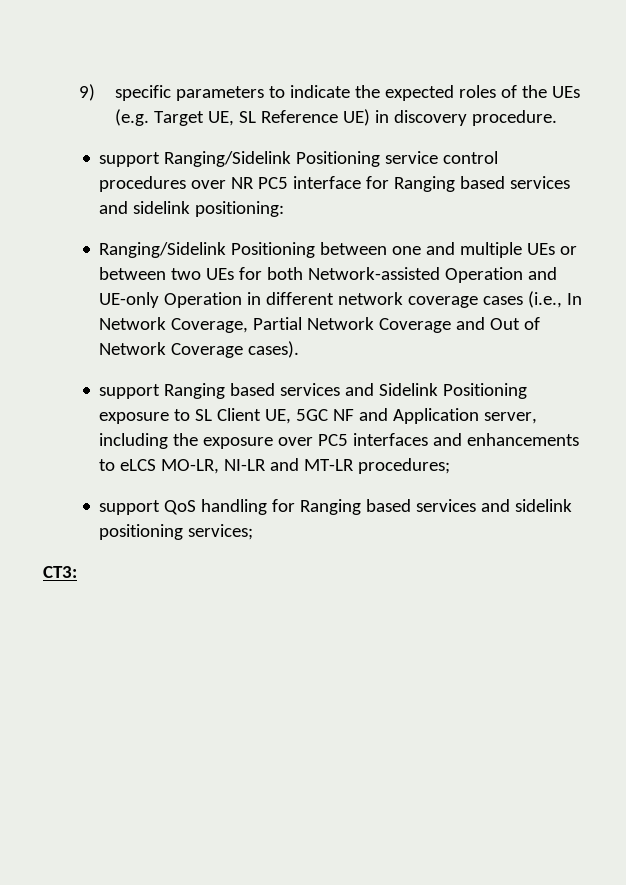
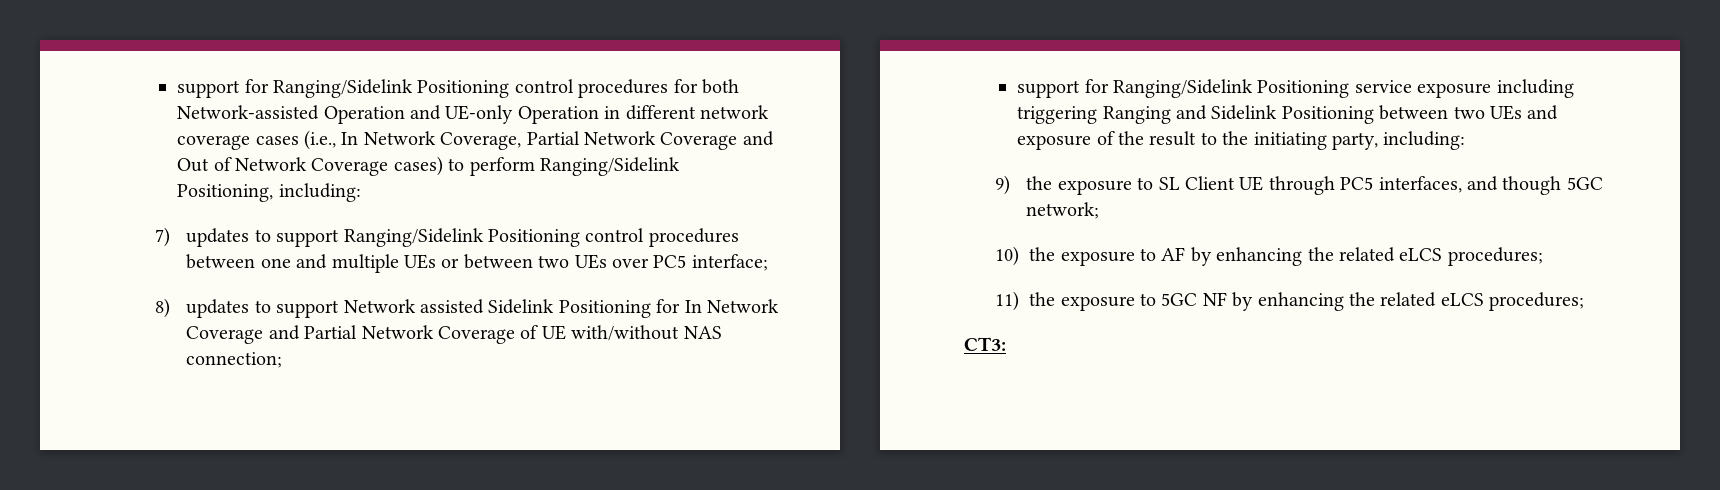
[79,84,581,101] [115,109,558,126] [99,151,499,167] [99,176,571,192] [99,201,285,217] [99,242,578,258] [99,267,235,280] 9) specific parameters to indicate the expected roles of the UEs (e.g. Target UE, SL Reference UE) in discovery procedure. // support Ranging/Sidelink Positioning service control procedures over NR PC5 interface for Ranging based services and sidelink positioning: // Ranging/Sidelink Positioning between one and multiple UEs or between two UEs -> [177,79,669,98] support for Ranging/Sidelink Positioning control procedures
[248,341,300,358] [99,383,528,399] [99,408,538,424] [99,433,580,449] [99,458,451,474] [99,499,573,515] [99,524,254,540] cases). // support Ranging based services and Sidelink Positioning exposure to SL Client UE, 5GC NF and Application server, including the exposure over PC5 interfaces and enhancements to eLCS MO-LR, NI-LR and MT-LR procedures; // support QoS handling for Ranging based services and sidelink positioning services; -> [393,156,680,176] [177,183,361,202] [155,227,739,247] [186,254,768,273] [155,298,779,318] [186,325,722,344] [186,352,283,368] [1017,79,1574,98] [1017,105,1559,124] [1017,131,1466,150] [995,175,1603,195] [1026,202,1100,219] [995,246,1543,266] [995,291,1585,311] cases) to perform Ranging/Sidelink Positioning, including: // 7) updates to support Ranging/Sidelink Positioning control procedures between one and multiple UEs or between two UEs over PC5 interface; // 8) updates to support Network assisted Sidelink Positioning for In Network Coverage and Partial Network Coverage of UE with/without NAS connection; // support for Ranging/Sidelink Positioning service exposure including triggering Ranging and Sidelink Positioning between two UEs and exposure of the result to the initiating party, including: // 9) the exposure to SL Client UE through PC5 interfaces, and though 5GC network; // 10) the exposure to AF by enhancing the related eLCS procedures; // 11) the exposure to 5GC NF by enhancing the related eLCS procedures;

